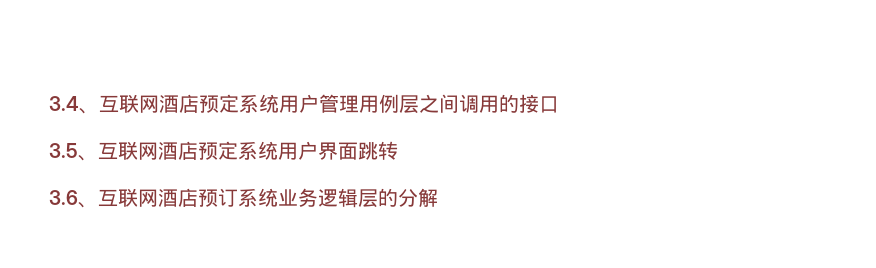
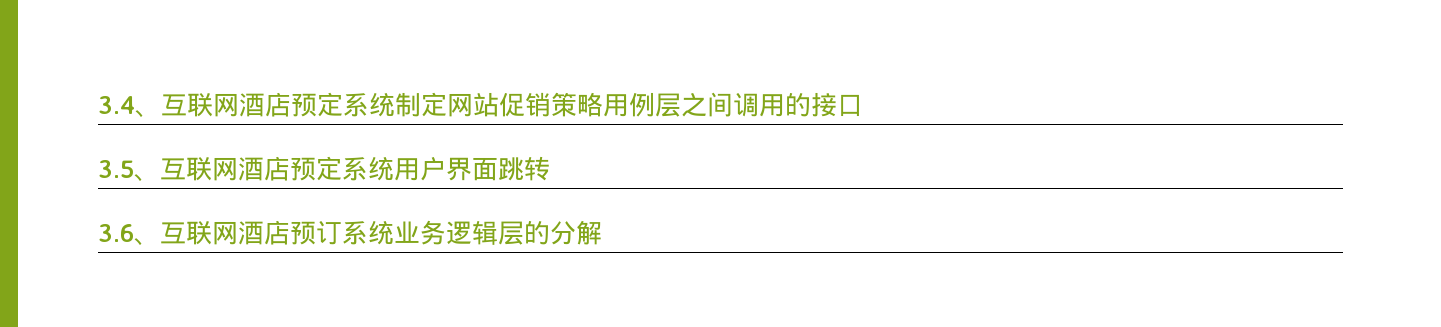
[279,94,359,113] 用户管理 -> [395,92,603,117] 制定网站促销策略

